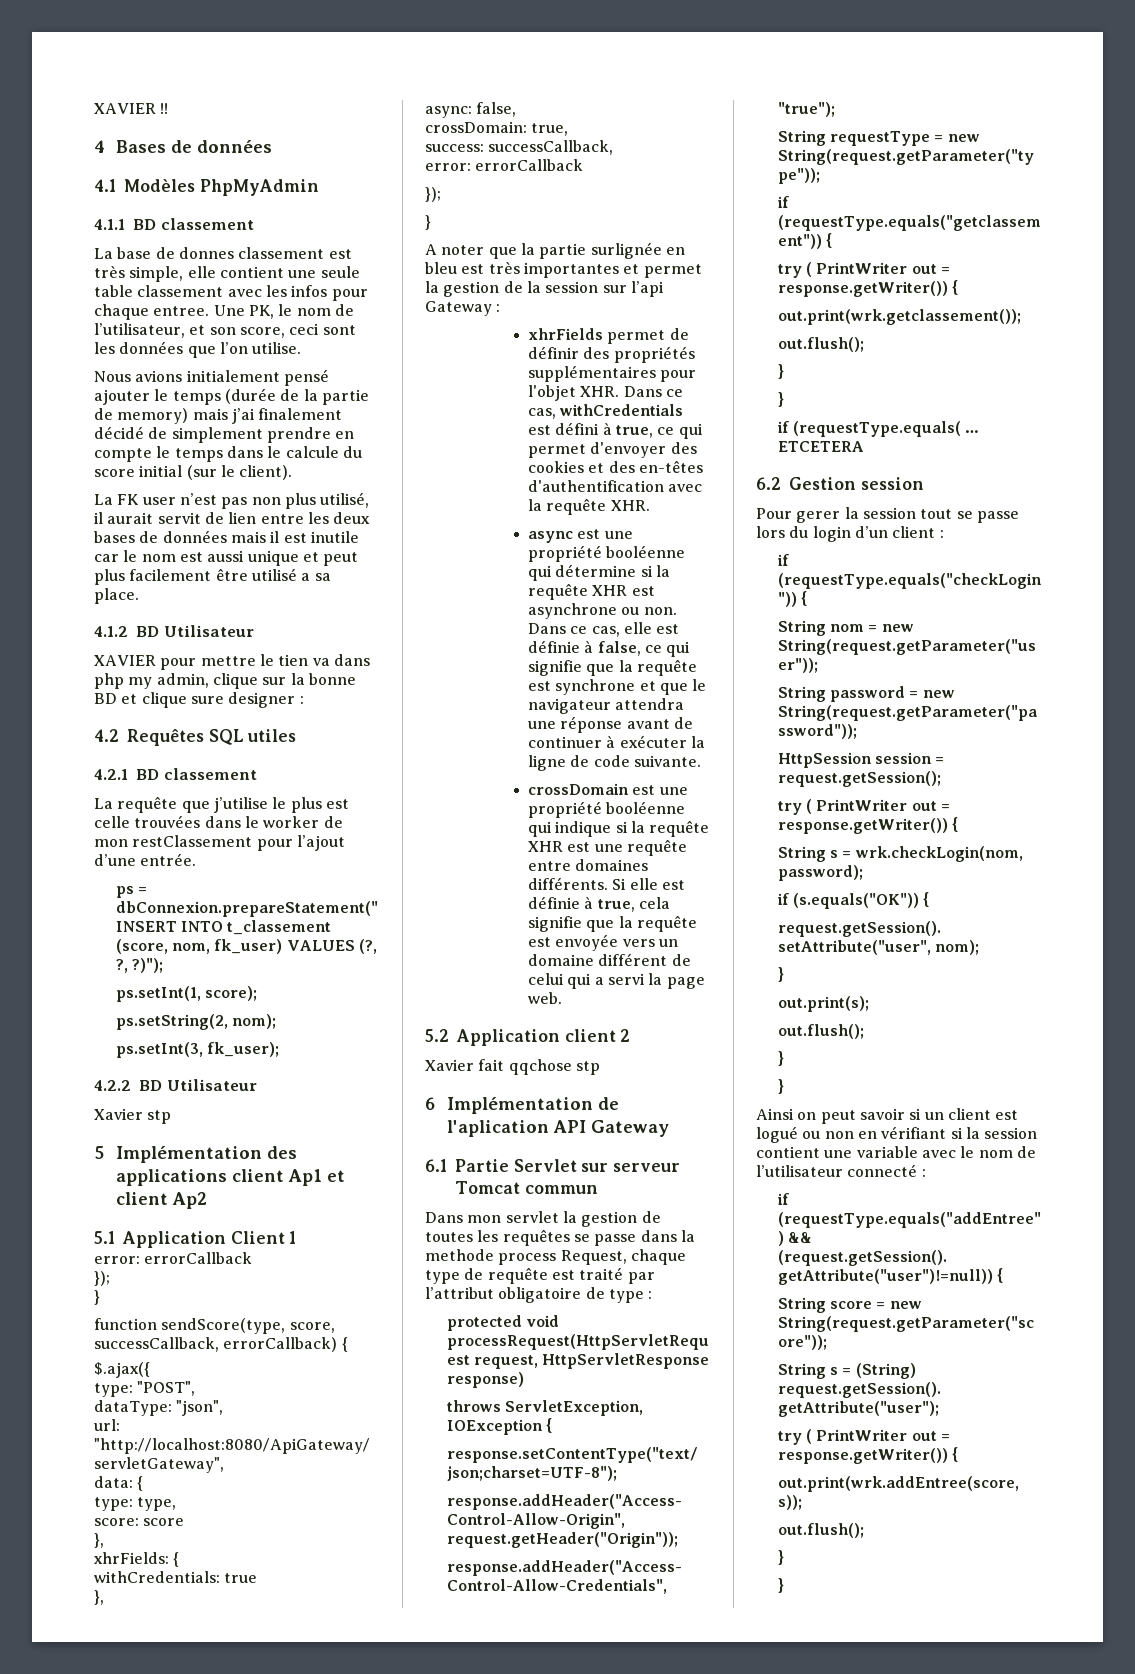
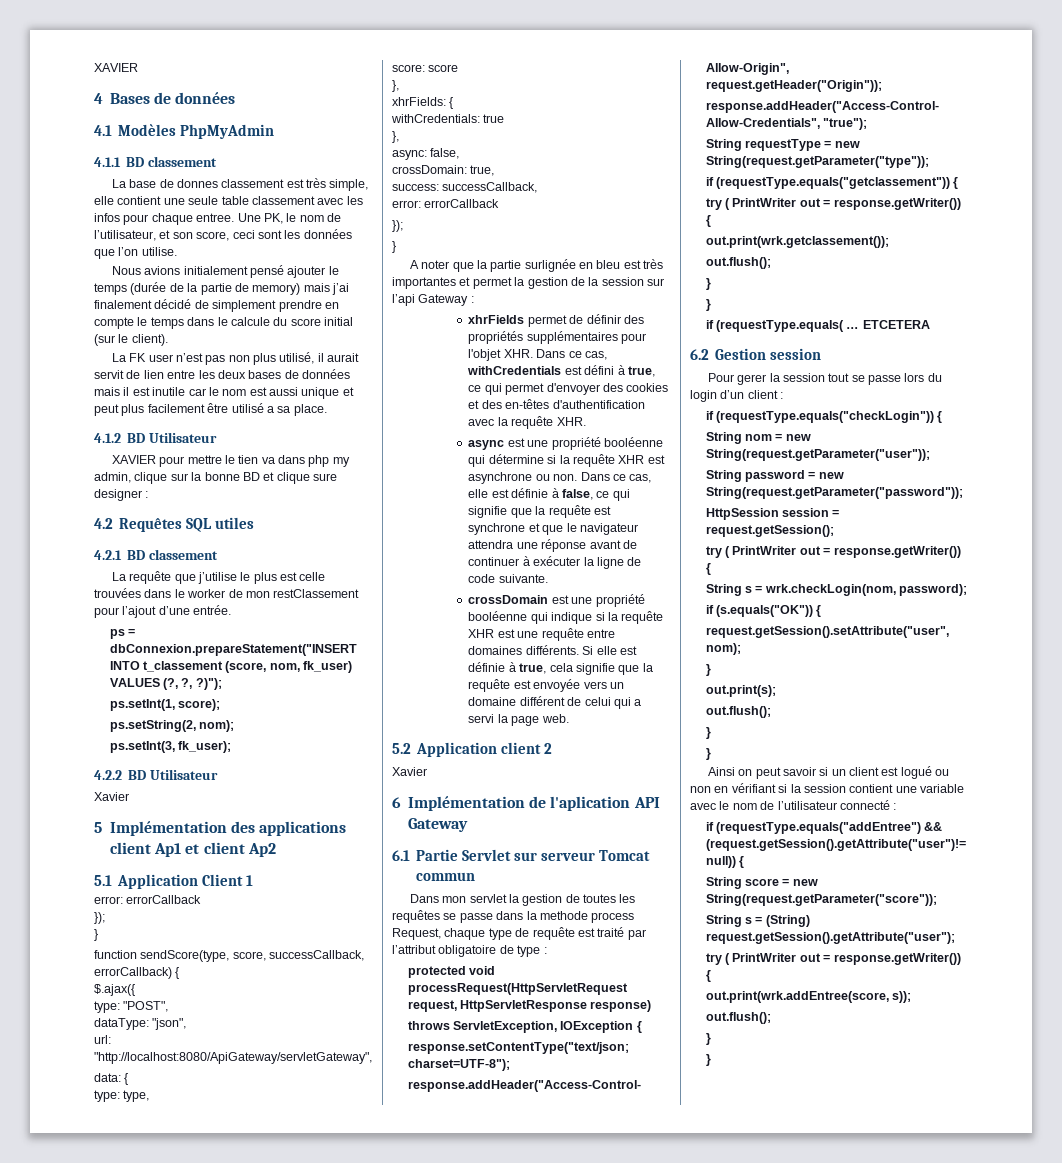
[94,103,169,114] XAVIER !! -> [94,63,138,72] XAVIER
[147,1110,172,1124] stp -> (129, 796) none
[478,1059,600,1075] fait qqchose stp -> (427, 771) none

